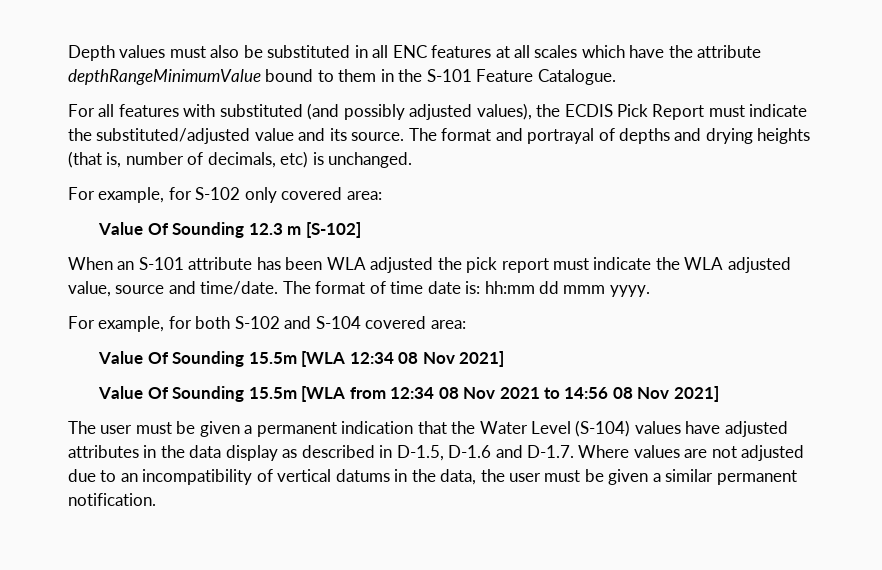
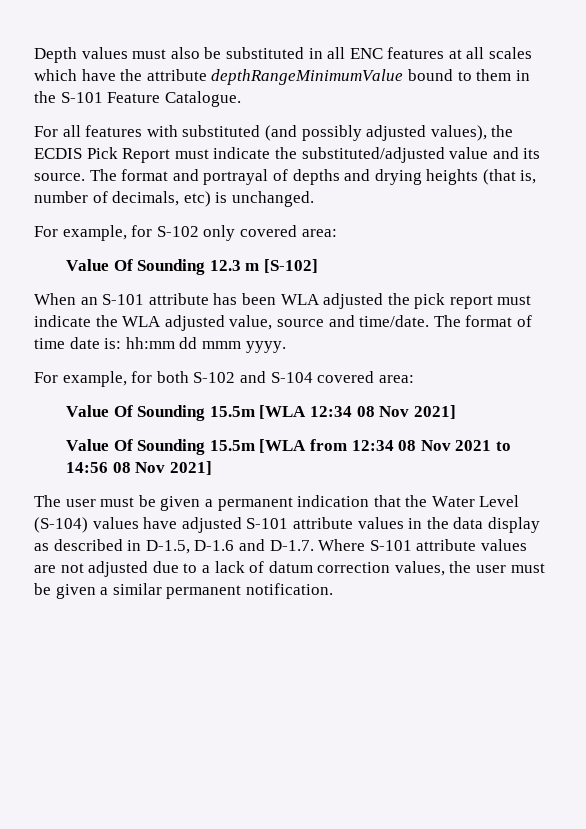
[68,445,139,458] attributes -> [246,517,404,529] S-101 attribute values
(630, 451) none -> [369,539,477,551] S-101 attribute
[120,469,477,485] an incompatibility of vertical datums in the data, -> [201,561,445,576] a lack of datum correction values,

